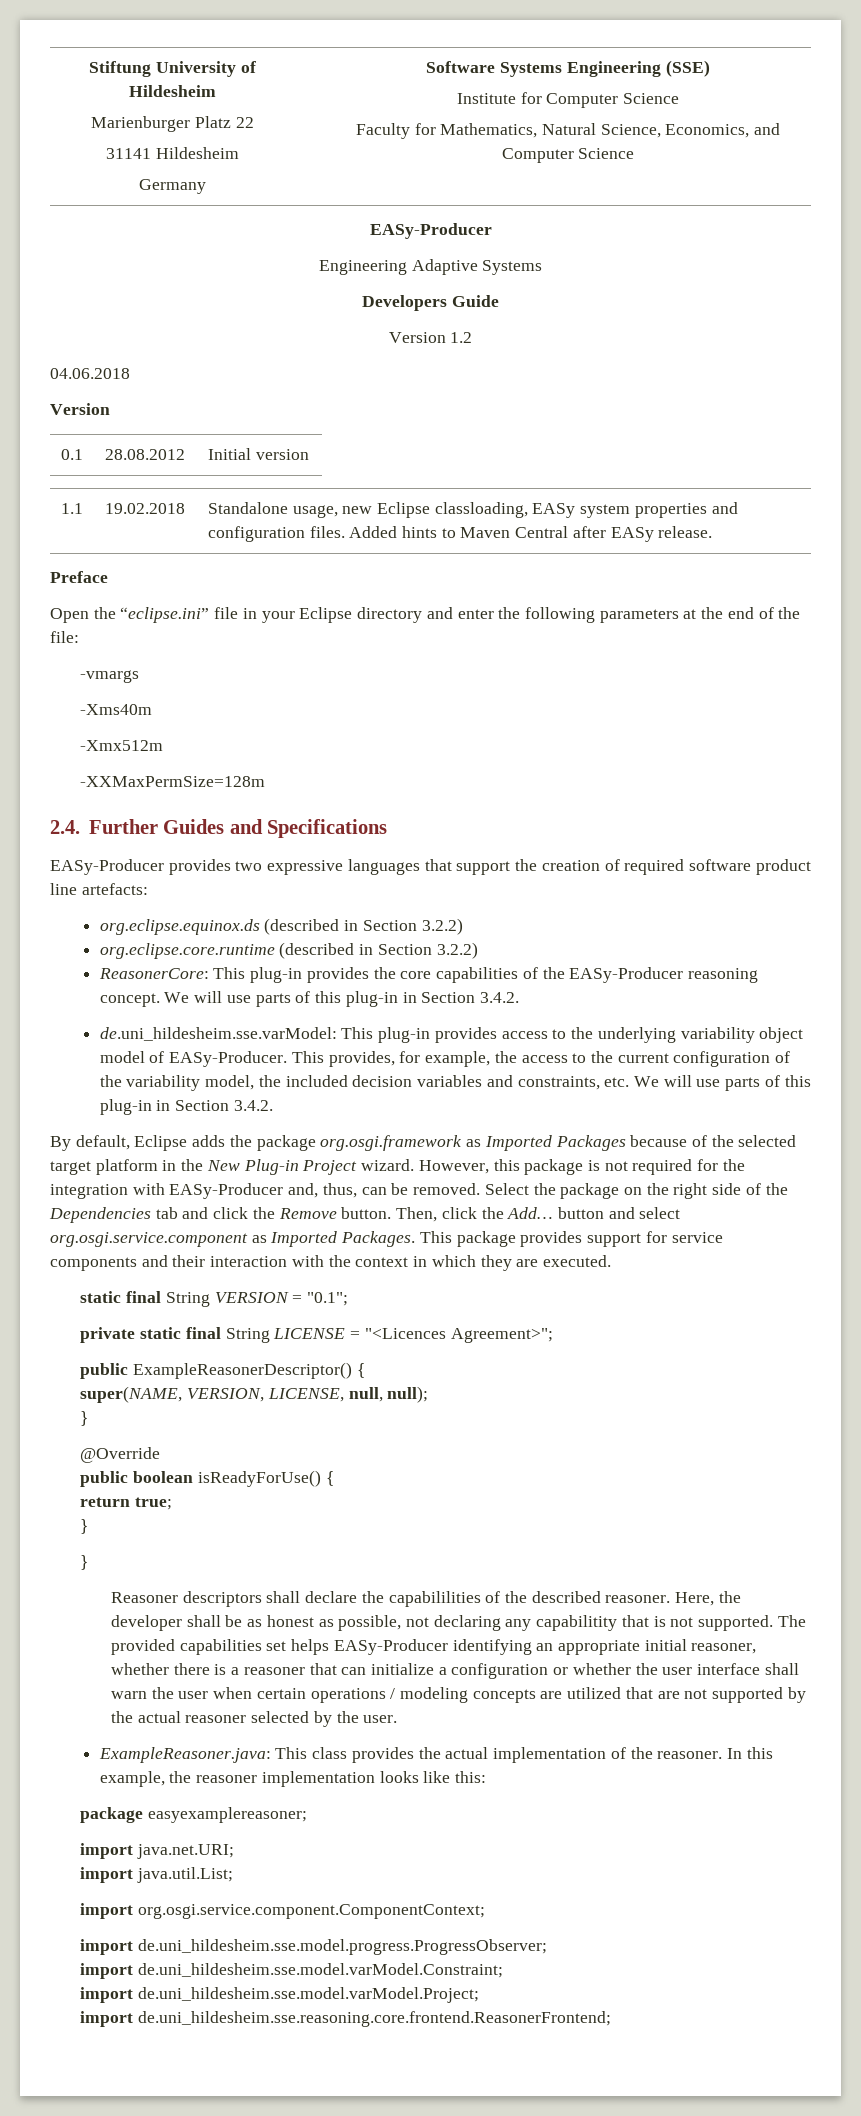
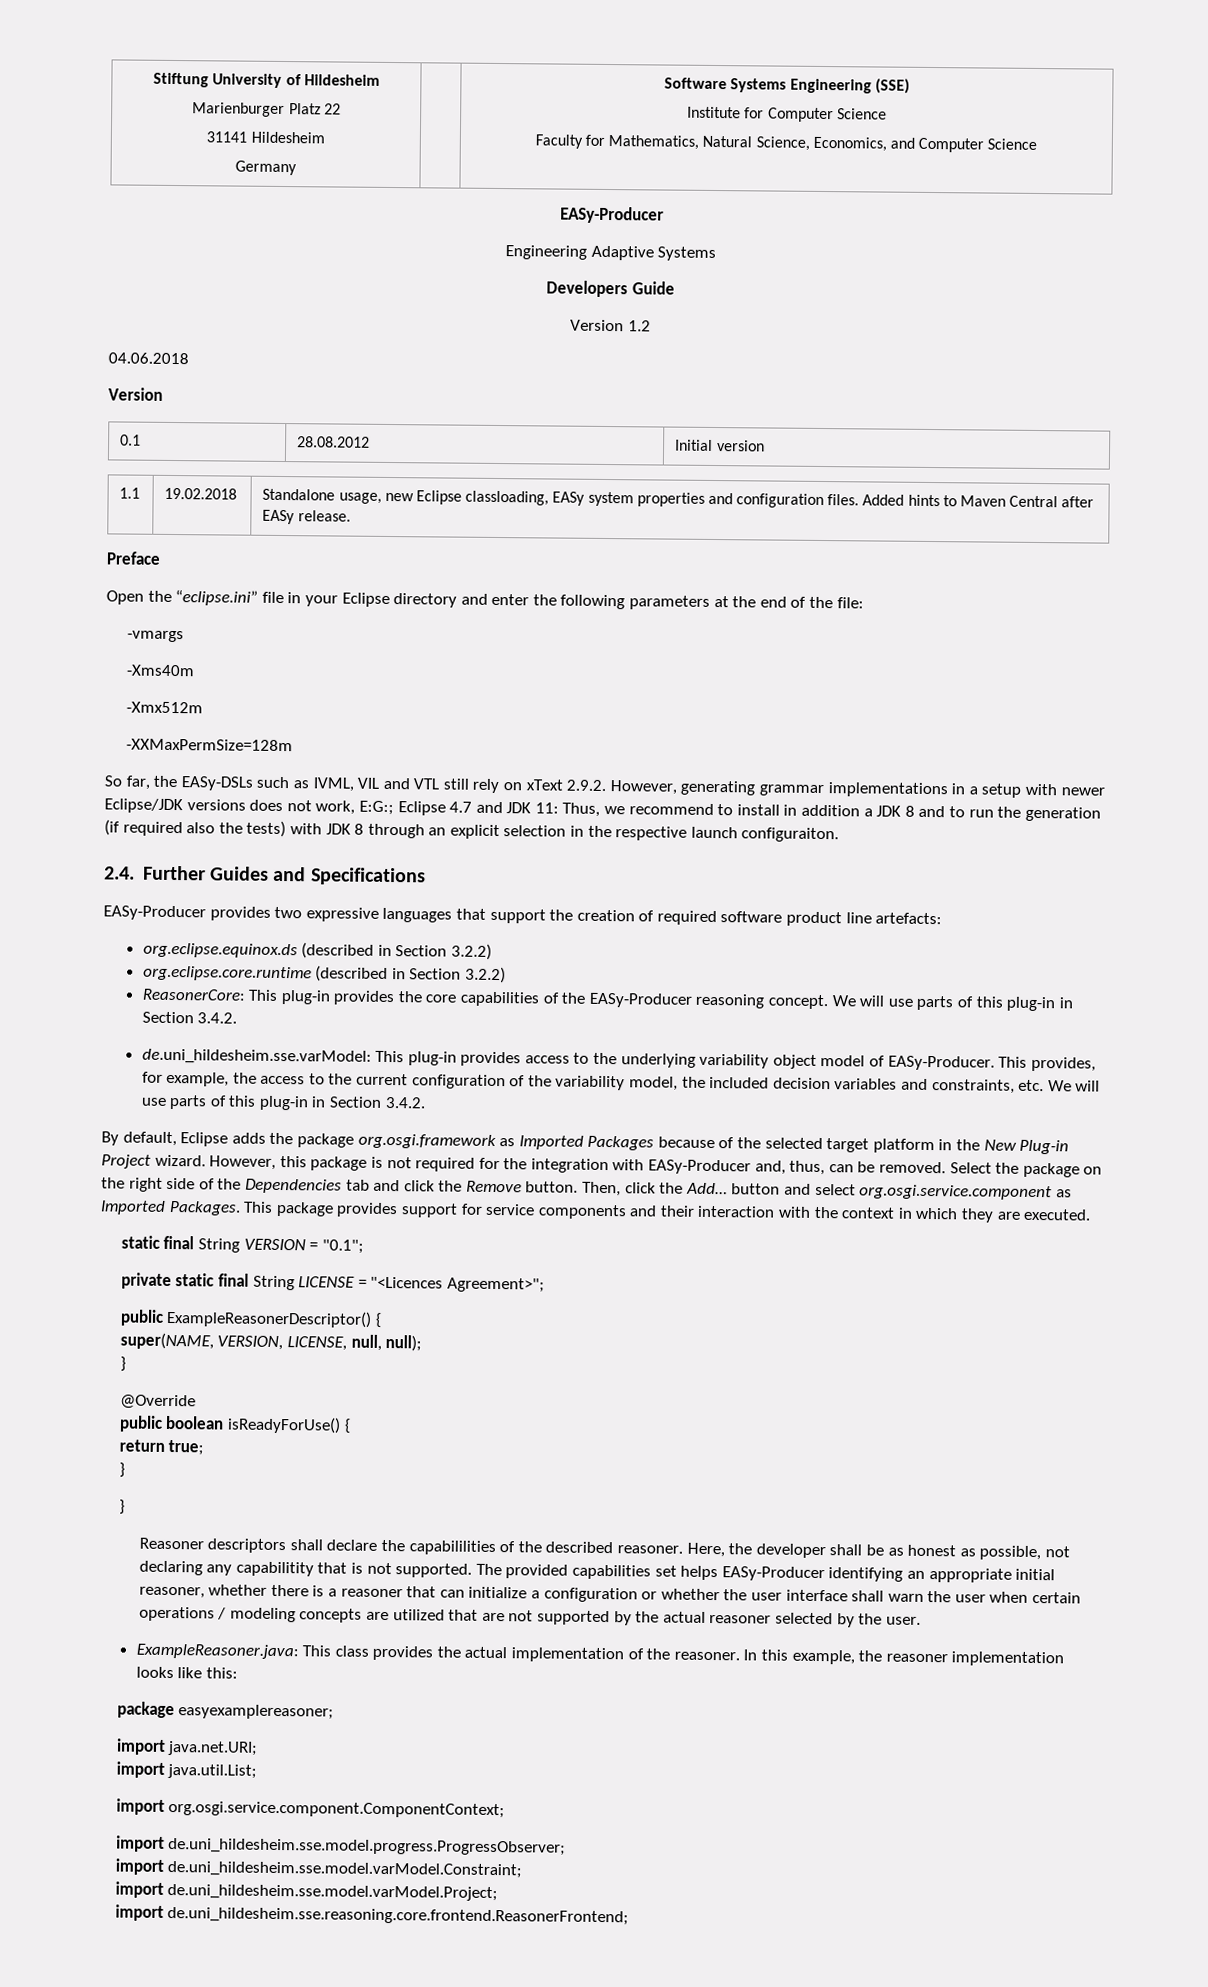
(266, 781) none -> [104,775,1105,798] [104,798,1101,822] [104,819,840,843] // So far, the EASy-DSLs such as IVML, VIL and VTL still rely on xText 2.9.2. However, generating grammar implementations in a setup with newer Eclipse/JDK versions does not work, E:G:; Eclipse 4.7 and JDK 11: Thus, we recommend to install in addition a JDK 8 and to run the generation (if required also the tests) with JDK 8 through an explicit selection in the respective launch configuraiton.

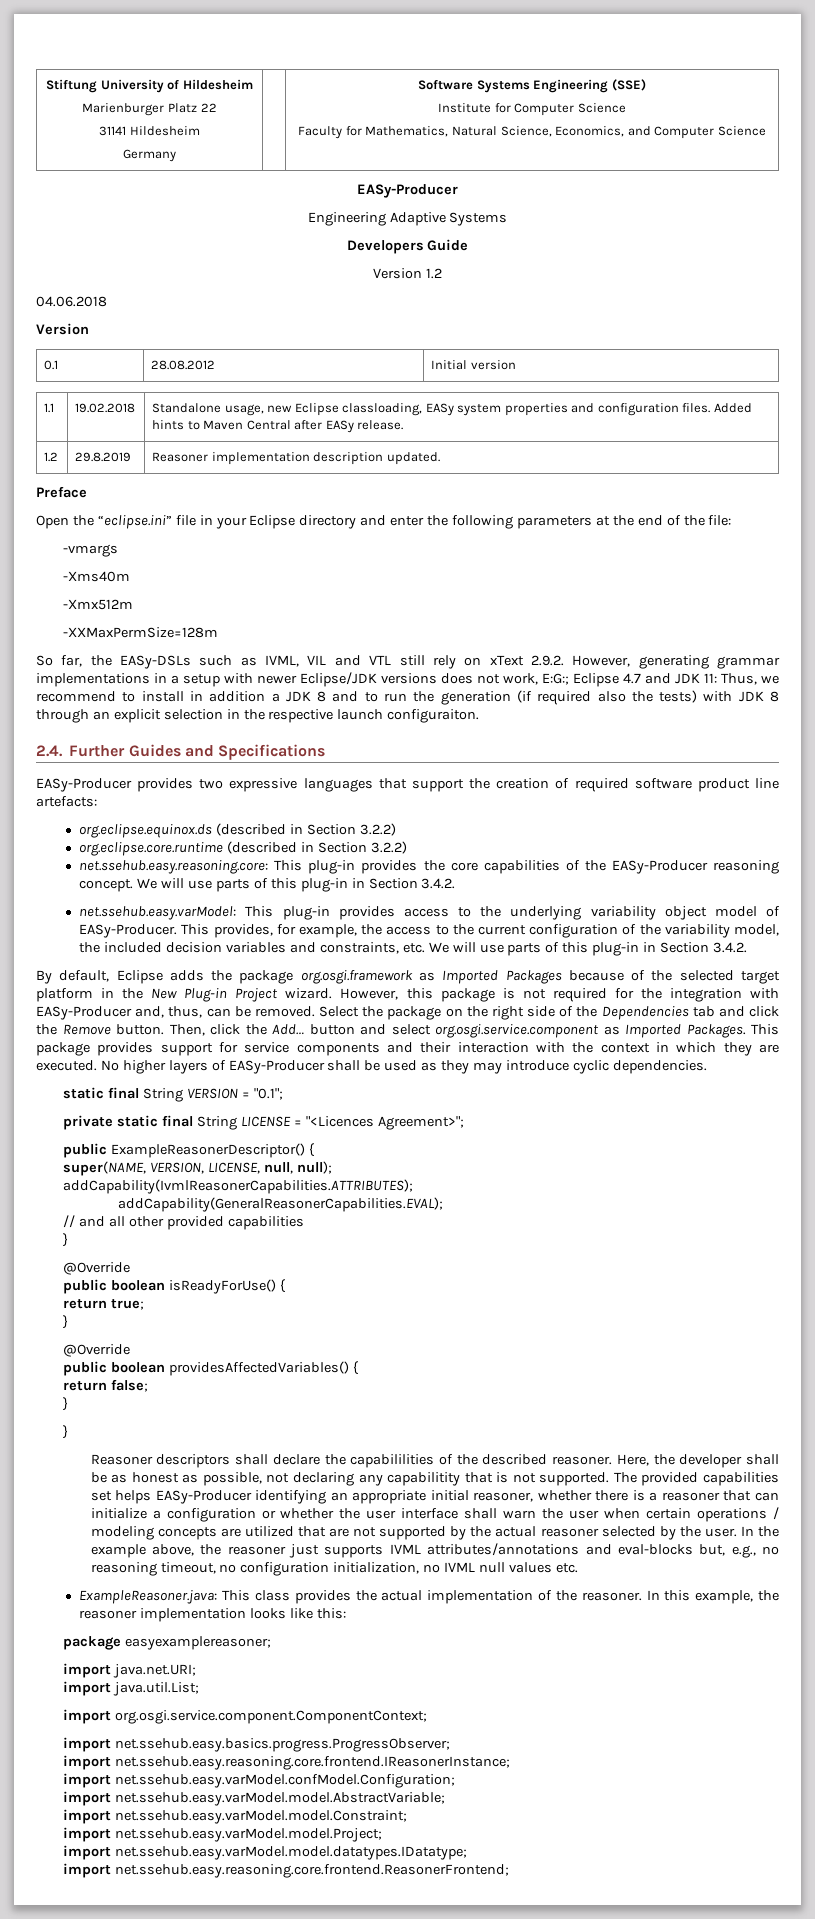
(351, 516) none -> [44,452,59,462] [75,452,132,462] [152,452,440,465] // 1.2 | 29.8.2019 | Reasoner implementation description updated.
[141,988,246,1001] ReasonerCore: -> [79,860,269,874] net.ssehub.easy.reasoning.core:
[141,1048,372,1065] de.uni_hildesheim.sse.varModel: -> [79,906,237,920] net.ssehub.easy.varModel:
(1092, 1214) none -> [100,1060,707,1074] No higher layers of EASy-Producer shall be used as they may introduce cyclic dependencies.
(423, 1343) none -> [63,1179,414,1194] [117,1197,443,1212] [63,1215,304,1230] // addCapability(IvmlReasonerCapabilities.ATTRIBUTES); // addCapability(GeneralReasonerCapabilities.EVAL); // // and all other provided capabilities
(125, 1470) none -> [63,1344,131,1357] [63,1361,359,1376] [63,1379,149,1392] [63,1397,69,1411] // @Override // public boolean providesAffectedVariables() { // return false; // }
(921, 1620) none -> [740,1526,779,1537] [90,1543,779,1558] [90,1562,578,1576] In the example above, the reasoner just supports IVML attributes/annotations and eval-blocks but, e.g., no reasoning timeout, no configuration initialization, no IVML null values etc.
[168,1838,567,1856] [114,1858,523,1879] [114,1881,499,1902] [114,1904,630,1926] de.uni_hildesheim.sse.model.progress.ProgressObserver; // import de.uni_hildesheim.sse.model.varModel.Constraint; // import de.uni_hildesheim.sse.model.varModel.Project; // import de.uni_hildesheim.sse.reasoning.core.frontend.ReasonerFrontend; -> [115,1738,451,1752] [63,1755,511,1770] [63,1773,456,1788] [63,1791,446,1806] [63,1809,408,1824] [63,1827,383,1842] [63,1845,468,1860] [63,1863,510,1878] net.ssehub.easy.basics.progress.ProgressObserver; // import net.ssehub.easy.reasoning.core.frontend.IReasonerInstance; // import net.ssehub.easy.varModel.confModel.Configuration; // import net.ssehub.easy.varModel.model.AbstractVariable; // import net.ssehub.easy.varModel.model.Constraint; // import net.ssehub.easy.varModel.model.Project; // import net.ssehub.easy.varModel.model.datatypes.IDatatype; // import net.ssehub.easy.reasoning.core.frontend.ReasonerFrontend;

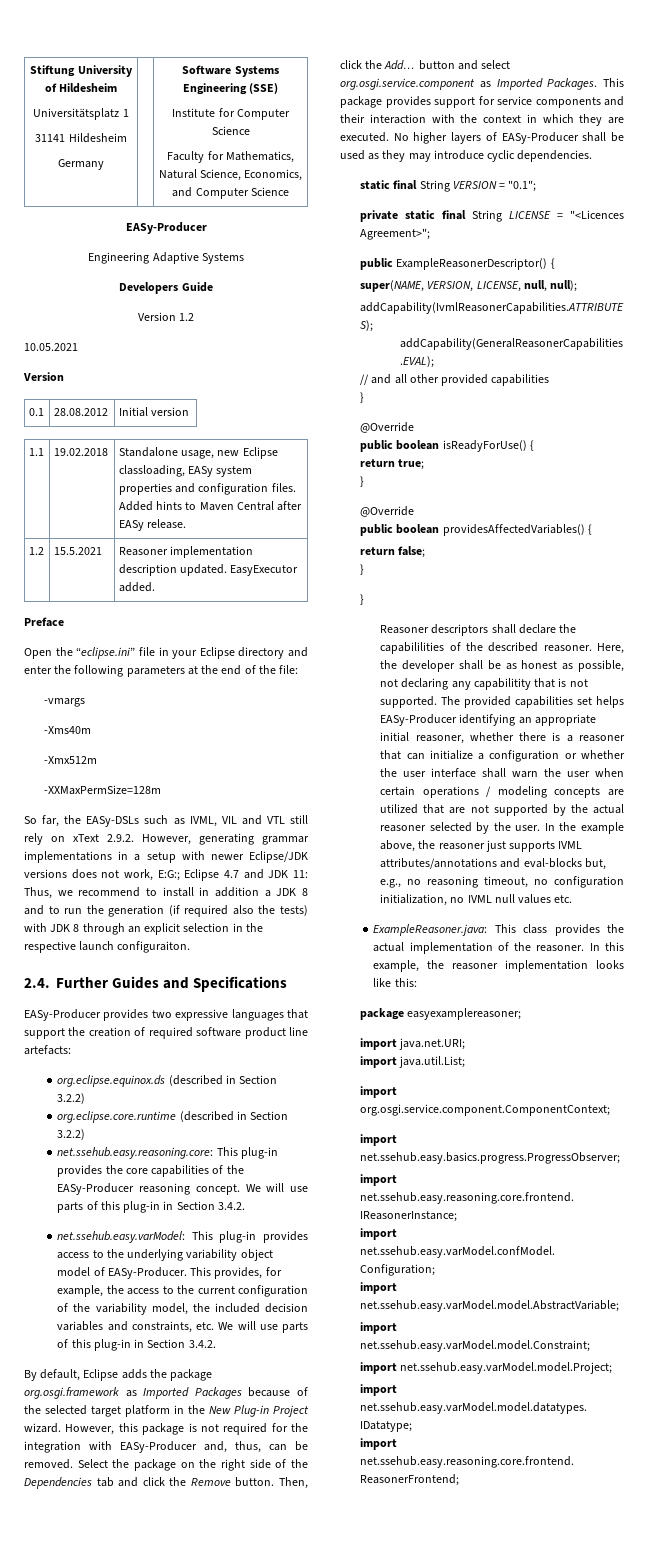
[82,103,217,116] Marienburger Platz 22 -> [33,108,129,120] Universitätsplatz 1
[36,296,107,307] 04.06.2018 -> [24,343,78,351] 10.05.2021
[75,452,132,462] 29.8.2019 -> [53,547,102,555] 15.5.2021
(440, 458) none -> [230,565,299,576] [118,582,155,592] EasyExecutor added.

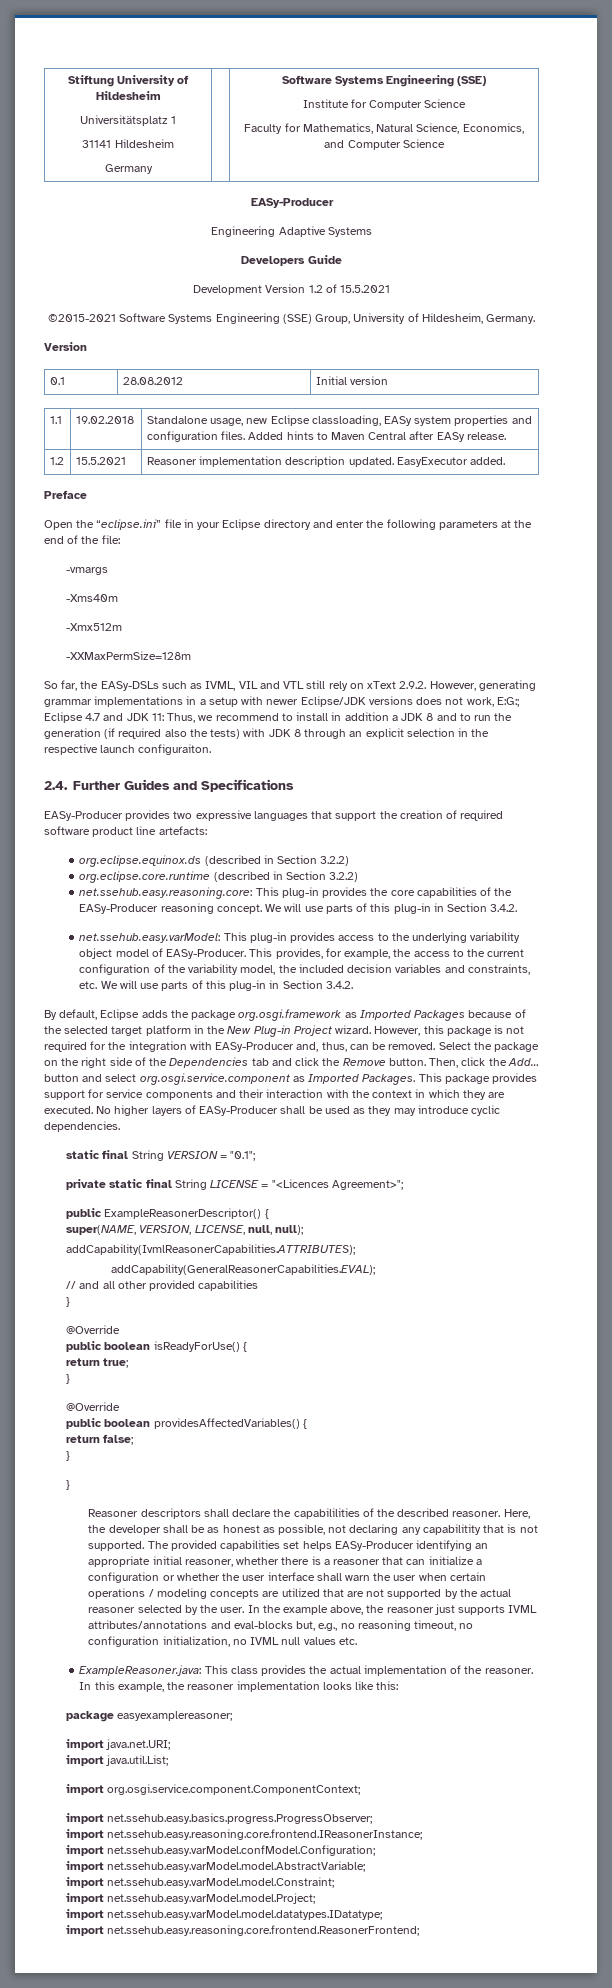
(213, 287) none -> [193,285,263,295] Development
[24,343,78,351] // 10.05.2021 -> [325,284,390,293] [47,313,536,324] of 15.5.2021 // ©2015-2021 Software Systems Engineering (SSE) Group, University of Hildesheim, Germany.

